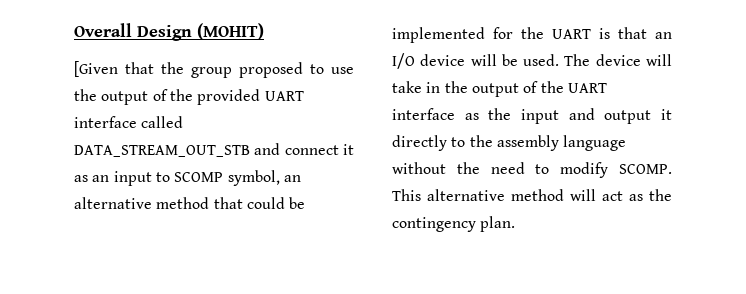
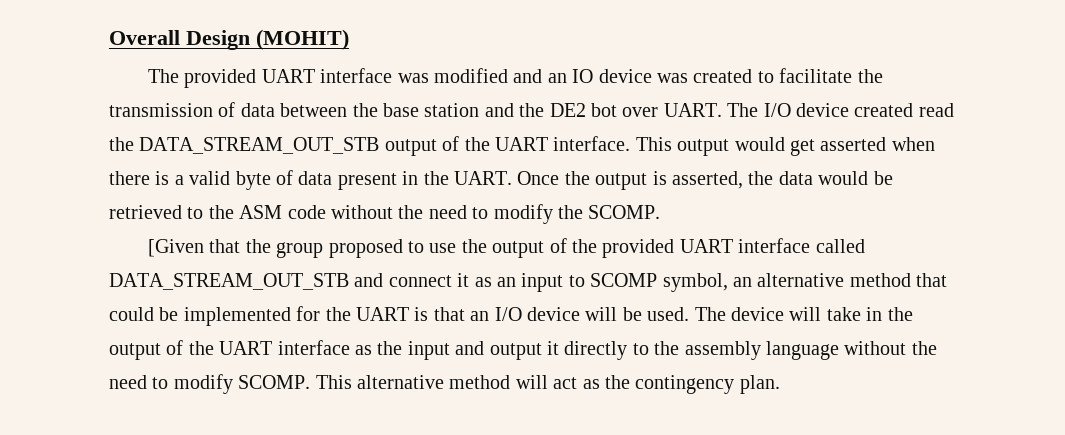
(264, 31) none -> [147,68,883,88] [109,102,954,117] [109,136,935,156] [109,170,893,190] [109,204,661,224] // The provided UART interface was modified and an IO device was created to facilitate the transmission of data between the base station and the DE2 bot over UART. The I/O device created read the DATA_STREAM_OUT_STB output of the UART interface. This output would get asserted when there is a valid byte of data present in the UART. Once the output is asserted, the data would be retrieved to the ASM code without the need to modify the SCOMP.

